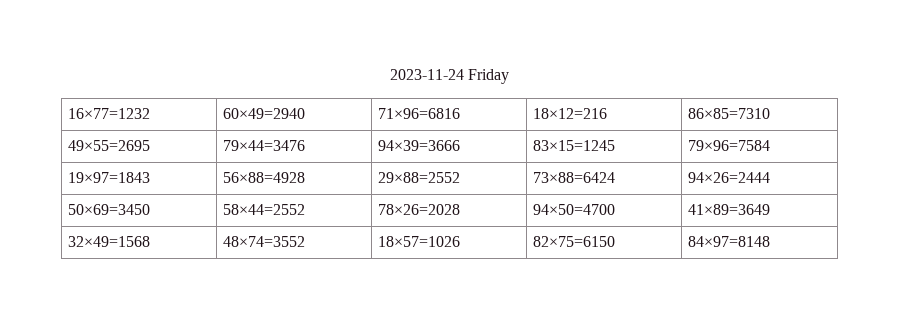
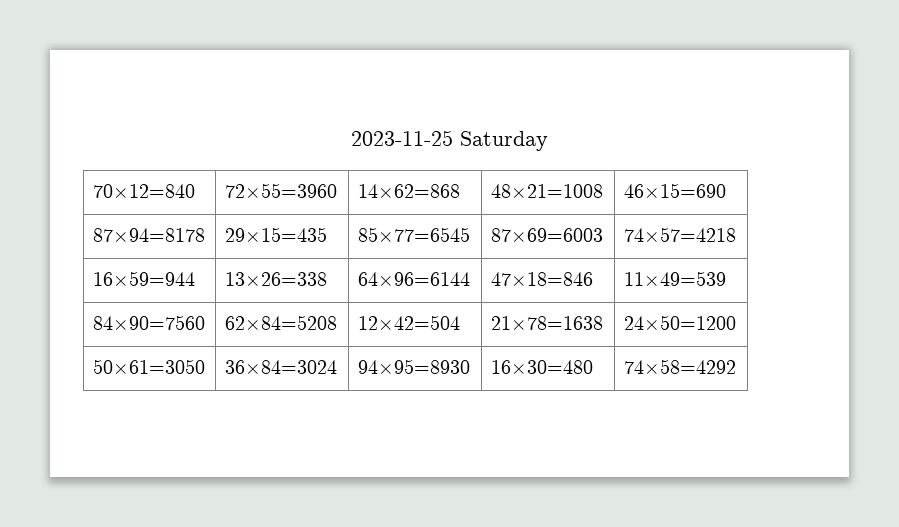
[389,69,510,84] [67,108,150,119] [222,108,305,119] [377,108,460,119] [532,108,607,119] [687,108,770,119] [67,140,150,151] [222,140,305,151] [377,140,460,151] [532,140,615,151] [687,140,770,151] [67,172,150,183] [222,172,305,183] [377,172,460,183] [532,172,615,183] [687,172,770,183] [67,204,150,215] [222,204,305,215] [377,204,460,215] [532,204,615,215] [687,204,770,215] [67,236,150,247] [222,236,305,247] [377,236,460,247] [532,236,615,247] [687,236,770,247] 2023-11-24 Friday // 16×77=1232 | 60×49=2940 | 71×96=6816 | 18×12=216 | 86×85=7310 // 49×55=2695 | 79×44=3476 | 94×39=3666 | 83×15=1245 | 79×96=7584 // 19×97=1843 | 56×88=4928 | 29×88=2552 | 73×88=6424 | 94×26=2444 // 50×69=3450 | 58×44=2552 | 78×26=2028 | 94×50=4700 | 41×89=3649 // 32×49=1568 | 48×74=3552 | 18×57=1026 | 82×75=6150 | 84×97=8148 -> [351,130,548,151] [92,184,195,198] [224,183,337,198] [357,184,460,198] [490,184,603,198] [623,183,726,198] [92,228,205,242] [224,227,327,242] [357,227,470,242] [490,228,603,242] [623,227,736,242] [92,271,195,286] [224,272,327,286] [357,272,470,286] [490,272,593,286] [623,271,726,286] [92,315,205,330] [224,315,337,330] [357,315,460,330] [490,316,603,330] [623,315,736,330] [92,359,205,374] [224,360,337,374] [357,359,470,374] [490,360,593,374] [623,359,736,374] 2023-11-25 Saturday // 70×12=840 | 72×55=3960 | 14×62=868 | 48×21=1008 | 46×15=690 // 87×94=8178 | 29×15=435 | 85×77=6545 | 87×69=6003 | 74×57=4218 // 16×59=944 | 13×26=338 | 64×96=6144 | 47×18=846 | 11×49=539 // 84×90=7560 | 62×84=5208 | 12×42=504 | 21×78=1638 | 24×50=1200 // 50×61=3050 | 36×84=3024 | 94×95=8930 | 16×30=480 | 74×58=4292

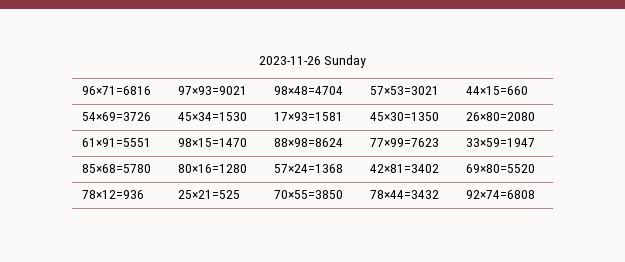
[351,130,548,151] [92,184,195,198] [224,183,337,198] [357,184,460,198] [490,184,603,198] [623,183,726,198] [92,228,205,242] [224,227,327,242] [357,227,470,242] [490,228,603,242] [623,227,736,242] [92,271,195,286] [224,272,327,286] [357,272,470,286] [490,272,593,286] [623,271,726,286] [92,315,205,330] [224,315,337,330] [357,315,460,330] [490,316,603,330] [623,315,736,330] [92,359,205,374] [224,360,337,374] [357,359,470,374] [490,360,593,374] [623,359,736,374] 2023-11-25 Saturday // 70×12=840 | 72×55=3960 | 14×62=868 | 48×21=1008 | 46×15=690 // 87×94=8178 | 29×15=435 | 85×77=6545 | 87×69=6003 | 74×57=4218 // 16×59=944 | 13×26=338 | 64×96=6144 | 47×18=846 | 11×49=539 // 84×90=7560 | 62×84=5208 | 12×42=504 | 21×78=1638 | 24×50=1200 // 50×61=3050 | 36×84=3024 | 94×95=8930 | 16×30=480 | 74×58=4292 -> [258,55,367,68] [81,86,151,95] [177,86,247,95] [273,86,343,95] [369,86,439,95] [465,86,528,95] [81,112,151,121] [177,112,247,121] [273,112,343,121] [369,112,439,121] [465,112,535,121] [81,138,151,147] [177,138,247,147] [273,138,343,147] [369,138,439,147] [465,138,535,147] [81,164,151,173] [177,164,247,173] [273,164,343,173] [369,164,439,173] [465,164,535,173] [81,190,144,199] [177,190,240,199] [273,190,343,199] [369,190,439,199] [465,190,535,199] 2023-11-26 Sunday // 96×71=6816 | 97×93=9021 | 98×48=4704 | 57×53=3021 | 44×15=660 // 54×69=3726 | 45×34=1530 | 17×93=1581 | 45×30=1350 | 26×80=2080 // 61×91=5551 | 98×15=1470 | 88×98=8624 | 77×99=7623 | 33×59=1947 // 85×68=5780 | 80×16=1280 | 57×24=1368 | 42×81=3402 | 69×80=5520 // 78×12=936 | 25×21=525 | 70×55=3850 | 78×44=3432 | 92×74=6808

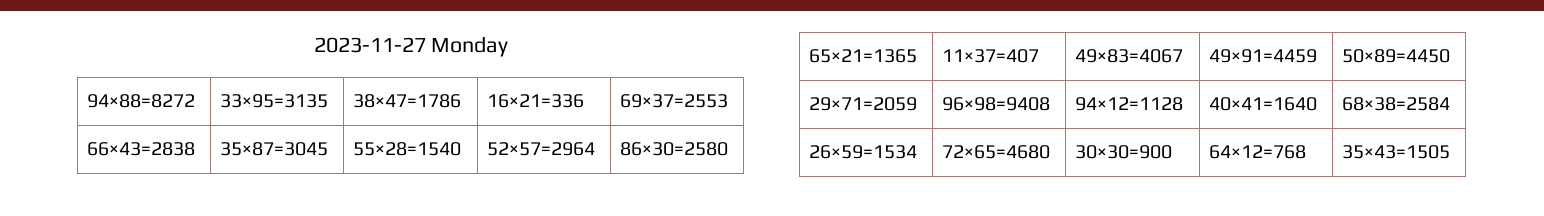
[258,55,367,68] [81,86,151,95] [177,86,247,95] [273,86,343,95] [369,86,439,95] [465,86,528,95] [81,112,151,121] [177,112,247,121] [273,112,343,121] [369,112,439,121] [465,112,535,121] [81,138,151,147] [177,138,247,147] [273,138,343,147] [369,138,439,147] [465,138,535,147] [81,164,151,173] [177,164,247,173] [273,164,343,173] [369,164,439,173] [465,164,535,173] [81,190,144,199] [177,190,240,199] [273,190,343,199] [369,190,439,199] [465,190,535,199] 2023-11-26 Sunday // 96×71=6816 | 97×93=9021 | 98×48=4704 | 57×53=3021 | 44×15=660 // 54×69=3726 | 45×34=1530 | 17×93=1581 | 45×30=1350 | 26×80=2080 // 61×91=5551 | 98×15=1470 | 88×98=8624 | 77×99=7623 | 33×59=1947 // 85×68=5780 | 80×16=1280 | 57×24=1368 | 42×81=3402 | 69×80=5520 // 78×12=936 | 25×21=525 | 70×55=3850 | 78×44=3432 | 92×74=6808 -> [313,36,509,57] [87,94,196,108] [220,94,329,108] [353,94,462,108] [487,94,585,108] [620,94,729,108] [87,142,196,156] [220,142,329,156] [353,142,462,156] [487,142,596,156] [620,142,729,156] [809,49,918,63] [942,49,1040,63] [1075,49,1184,63] [1209,49,1318,63] [1342,49,1451,63] [809,97,918,111] [942,97,1051,111] [1075,97,1184,111] [1209,97,1318,111] [1342,97,1451,111] [809,145,918,159] [942,145,1051,159] [1075,145,1173,159] [1209,145,1307,159] [1342,145,1451,159] 2023-11-27 Monday // 94×88=8272 | 33×95=3135 | 38×47=1786 | 16×21=336 | 69×37=2553 // 66×43=2838 | 35×87=3045 | 55×28=1540 | 52×57=2964 | 86×30=2580 // 65×21=1365 | 11×37=407 | 49×83=4067 | 49×91=4459 | 50×89=4450 // 29×71=2059 | 96×98=9408 | 94×12=1128 | 40×41=1640 | 68×38=2584 // 26×59=1534 | 72×65=4680 | 30×30=900 | 64×12=768 | 35×43=1505

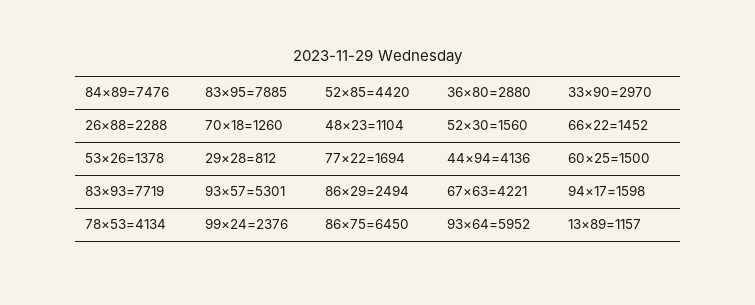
[313,36,509,57] [87,94,196,108] [220,94,329,108] [353,94,462,108] [487,94,585,108] [620,94,729,108] [87,142,196,156] [220,142,329,156] [353,142,462,156] [487,142,596,156] [620,142,729,156] [809,49,918,63] [942,49,1040,63] [1075,49,1184,63] [1209,49,1318,63] [1342,49,1451,63] [809,97,918,111] [942,97,1051,111] [1075,97,1184,111] [1209,97,1318,111] [1342,97,1451,111] [809,145,918,159] [942,145,1051,159] [1075,145,1173,159] [1209,145,1307,159] [1342,145,1451,159] 2023-11-27 Monday // 94×88=8272 | 33×95=3135 | 38×47=1786 | 16×21=336 | 69×37=2553 // 66×43=2838 | 35×87=3045 | 55×28=1540 | 52×57=2964 | 86×30=2580 // 65×21=1365 | 11×37=407 | 49×83=4067 | 49×91=4459 | 50×89=4450 // 29×71=2059 | 96×98=9408 | 94×12=1128 | 40×41=1640 | 68×38=2584 // 26×59=1534 | 72×65=4680 | 30×30=900 | 64×12=768 | 35×43=1505 -> [293,49,463,65] [85,86,170,97] [205,86,288,97] [325,87,411,97] [447,87,532,97] [568,86,653,97] [85,120,168,130] [205,120,284,130] [325,120,405,130] [447,120,529,130] [568,120,649,130] [85,153,165,163] [205,152,277,163] [325,152,406,163] [447,152,531,163] [568,153,651,163] [85,185,165,196] [205,185,286,196] [325,185,410,196] [447,186,528,196] [568,185,646,196] [85,219,167,229] [205,218,289,229] [325,219,410,229] [447,218,531,229] [568,218,642,229] 2023-11-29 Wednesday // 84×89=7476 | 83×95=7885 | 52×85=4420 | 36×80=2880 | 33×90=2970 // 26×88=2288 | 70×18=1260 | 48×23=1104 | 52×30=1560 | 66×22=1452 // 53×26=1378 | 29×28=812 | 77×22=1694 | 44×94=4136 | 60×25=1500 // 83×93=7719 | 93×57=5301 | 86×29=2494 | 67×63=4221 | 94×17=1598 // 78×53=4134 | 99×24=2376 | 86×75=6450 | 93×64=5952 | 13×89=1157

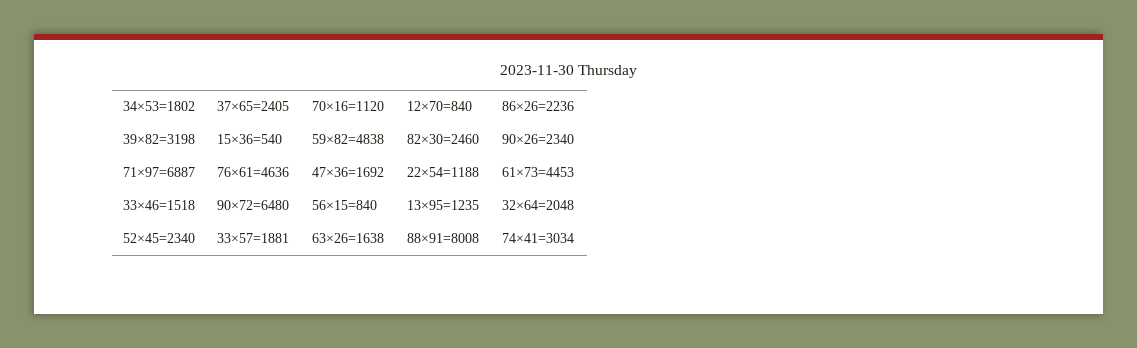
[293,49,463,65] [85,86,170,97] [205,86,288,97] [325,87,411,97] [447,87,532,97] [568,86,653,97] [85,120,168,130] [205,120,284,130] [325,120,405,130] [447,120,529,130] [568,120,649,130] [85,153,165,163] [205,152,277,163] [325,152,406,163] [447,152,531,163] [568,153,651,163] [85,185,165,196] [205,185,286,196] [325,185,410,196] [447,186,528,196] [568,185,646,196] [85,219,167,229] [205,218,289,229] [325,219,410,229] [447,218,531,229] [568,218,642,229] 2023-11-29 Wednesday // 84×89=7476 | 83×95=7885 | 52×85=4420 | 36×80=2880 | 33×90=2970 // 26×88=2288 | 70×18=1260 | 48×23=1104 | 52×30=1560 | 66×22=1452 // 53×26=1378 | 29×28=812 | 77×22=1694 | 44×94=4136 | 60×25=1500 // 83×93=7719 | 93×57=5301 | 86×29=2494 | 67×63=4221 | 94×17=1598 // 78×53=4134 | 99×24=2376 | 86×75=6450 | 93×64=5952 | 13×89=1157 -> [499,65,638,78] [122,101,195,111] [216,101,289,111] [311,101,384,111] [406,101,472,111] [501,101,574,111] [122,134,195,144] [216,134,282,144] [311,134,384,144] [406,134,479,144] [501,134,574,144] [122,167,195,177] [216,167,289,177] [311,167,384,177] [406,167,479,177] [501,167,574,177] [122,200,195,210] [216,200,289,210] [311,200,377,210] [406,200,479,210] [501,200,574,210] [122,233,195,243] [216,233,289,243] [311,233,384,243] [406,233,479,243] [501,233,574,243] 2023-11-30 Thursday // 34×53=1802 | 37×65=2405 | 70×16=1120 | 12×70=840 | 86×26=2236 // 39×82=3198 | 15×36=540 | 59×82=4838 | 82×30=2460 | 90×26=2340 // 71×97=6887 | 76×61=4636 | 47×36=1692 | 22×54=1188 | 61×73=4453 // 33×46=1518 | 90×72=6480 | 56×15=840 | 13×95=1235 | 32×64=2048 // 52×45=2340 | 33×57=1881 | 63×26=1638 | 88×91=8008 | 74×41=3034

